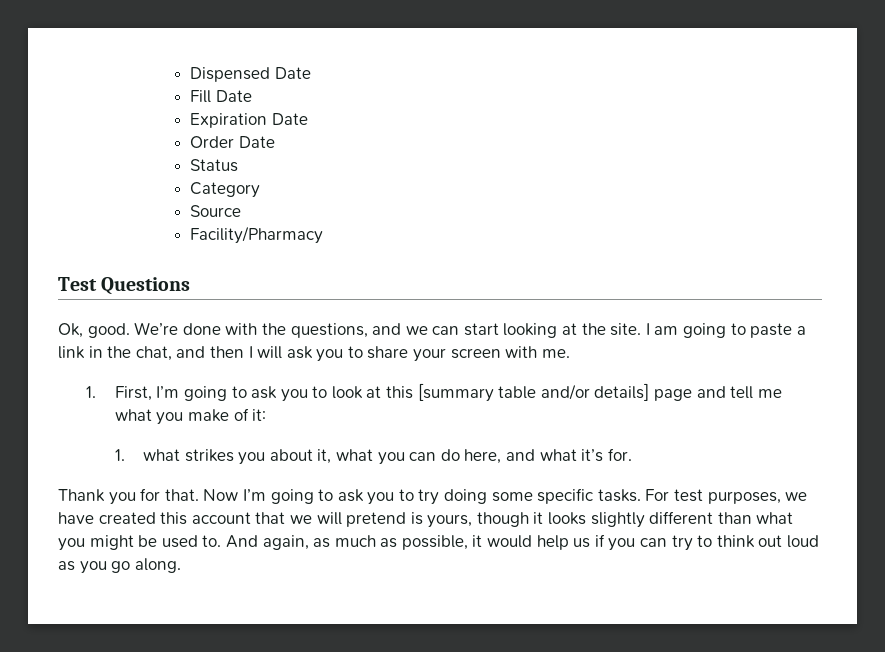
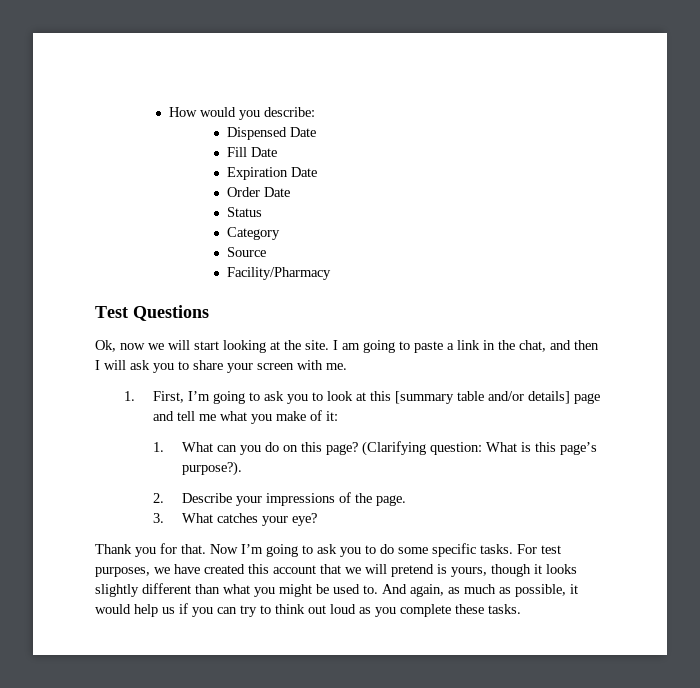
(190, 74) none -> [168,107,315,120] How would you describe: //
[87,322,460,338] good. We’re done with the questions, and we can -> [120,340,190,350] now we will
[143,448,632,465] what strikes you about it, what you can do here, and what it’s for. -> [181,441,597,456] [181,461,242,476] [152,492,406,506] [152,513,317,526] What can you do on this page? (Clarifying question: What is this page’s purpose?). // 2. Describe your impressions of the page. // 3. What catches your eye?
[418,489,488,505] try doing -> [380,544,394,554] do
[111,558,181,573] go along. -> [400,604,521,617] complete these tasks.

